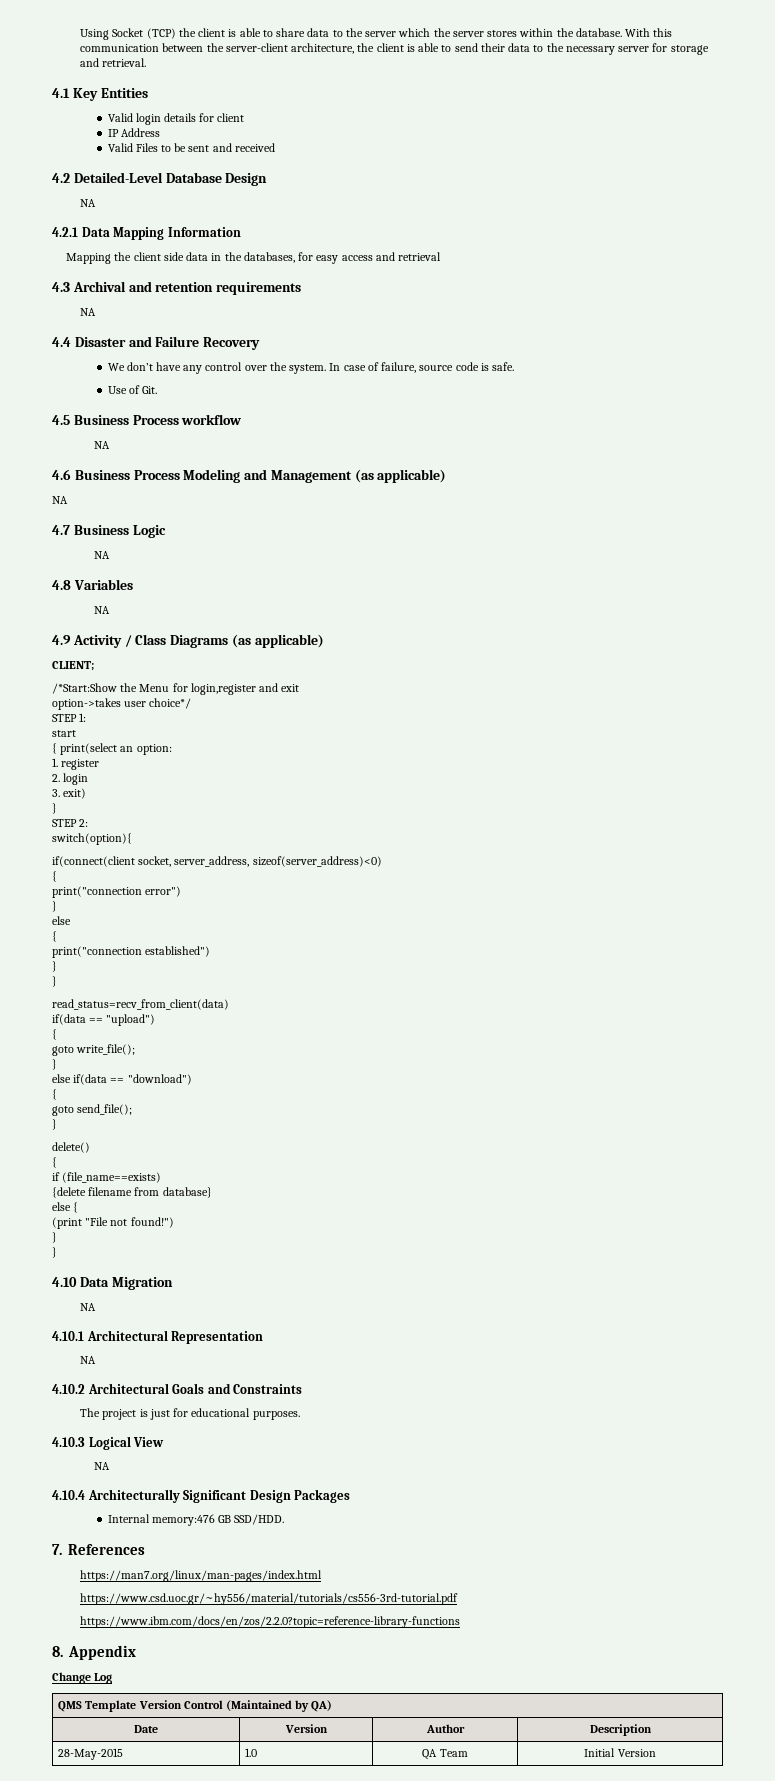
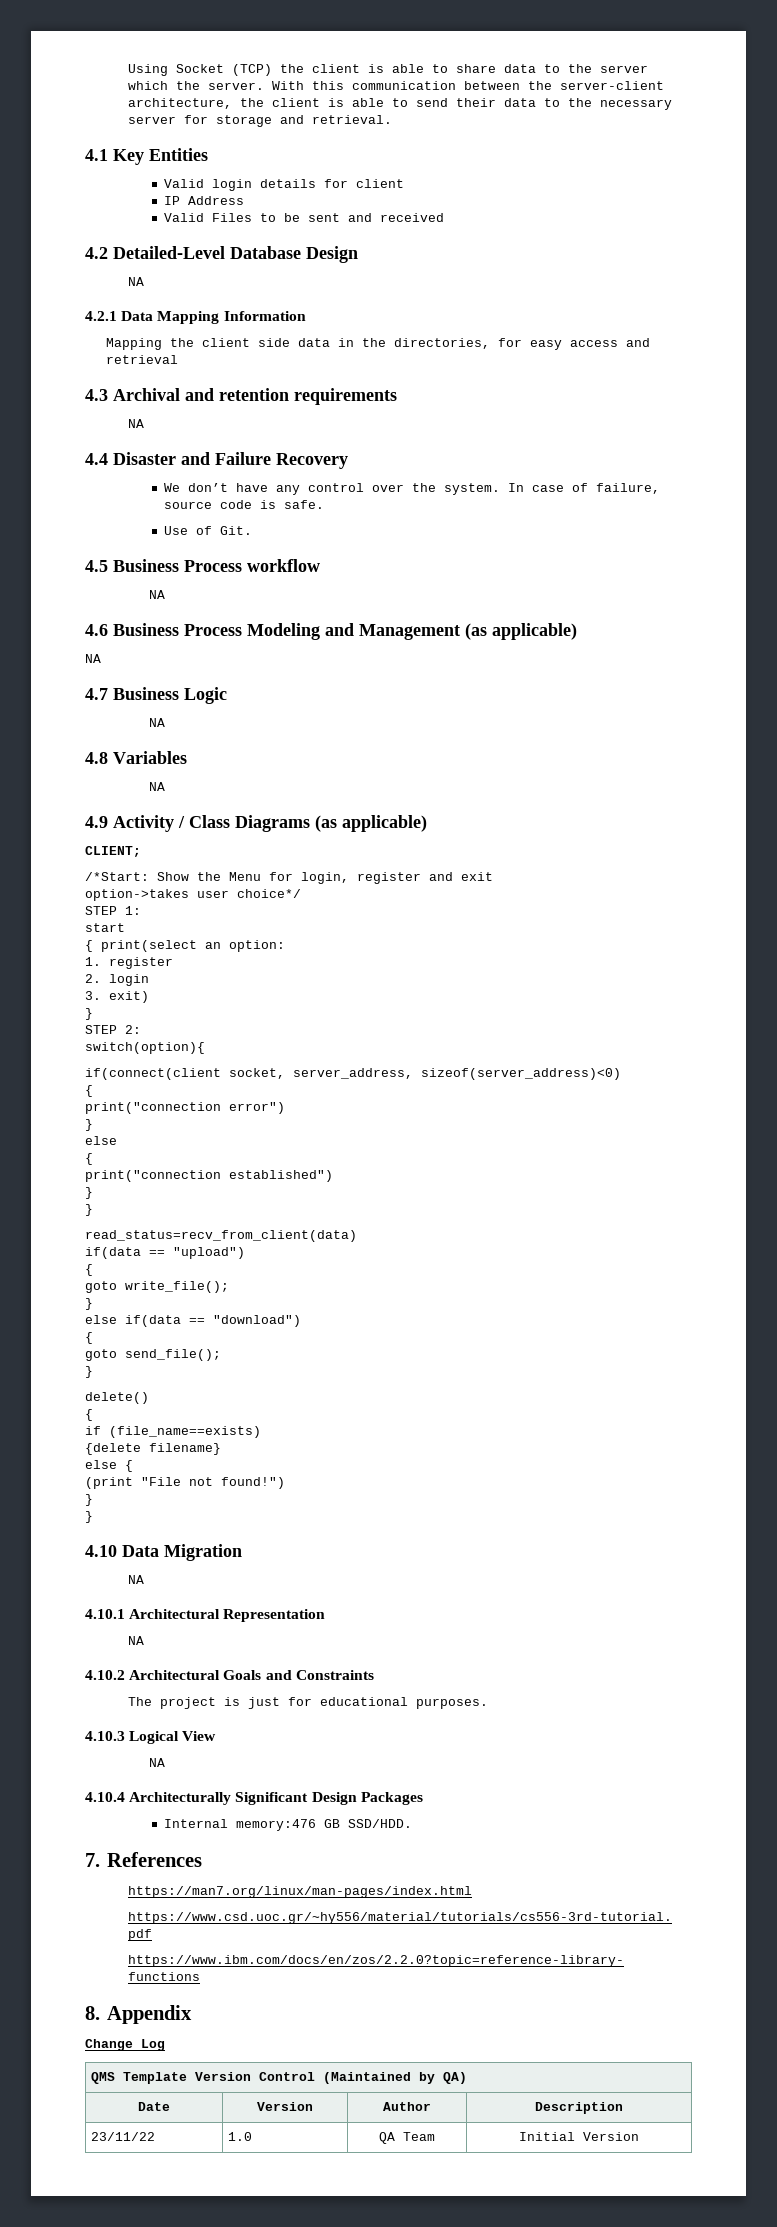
[452,28,622,37] server stores within the database. -> [207,82,264,90] server.
[243,252,295,263] databases, -> [394,338,491,349] directories,
[52,683,117,694] /*Start:Show -> [85,872,189,881] /*Start: Show
[190,683,256,695] login,register -> [301,872,421,884] login, register
[88,1187,212,1198] filename from database} -> [149,1443,221,1455] filename}
[58,1748,124,1760] 28-May-2015 -> [91,2132,156,2141] 23/11/22

